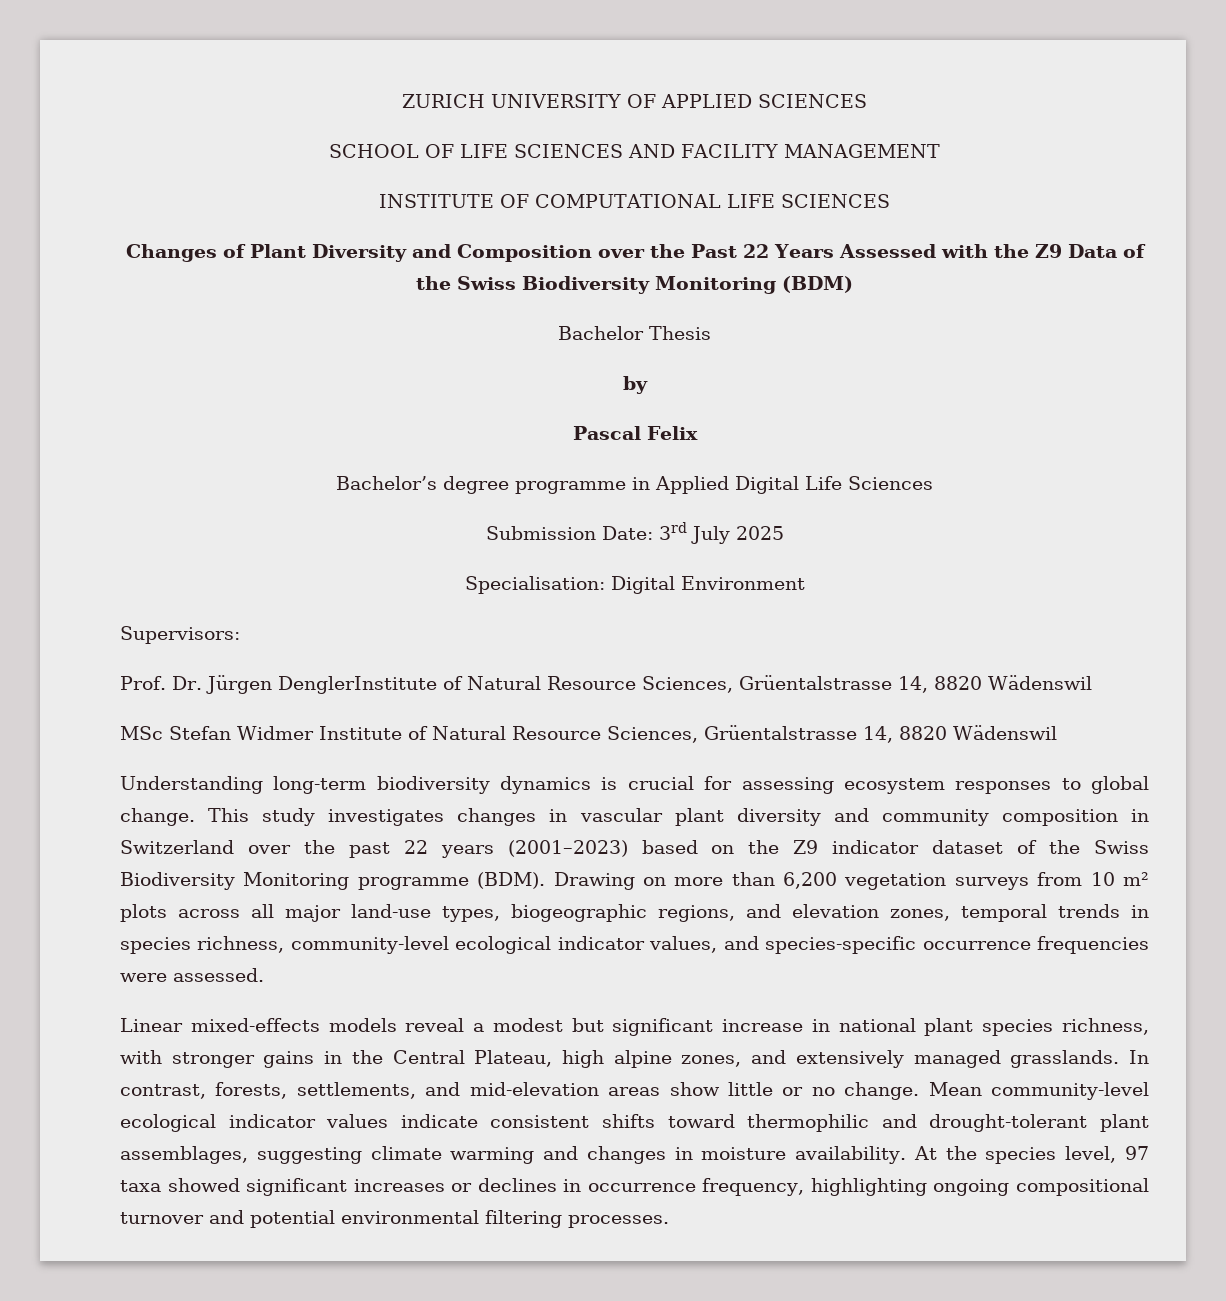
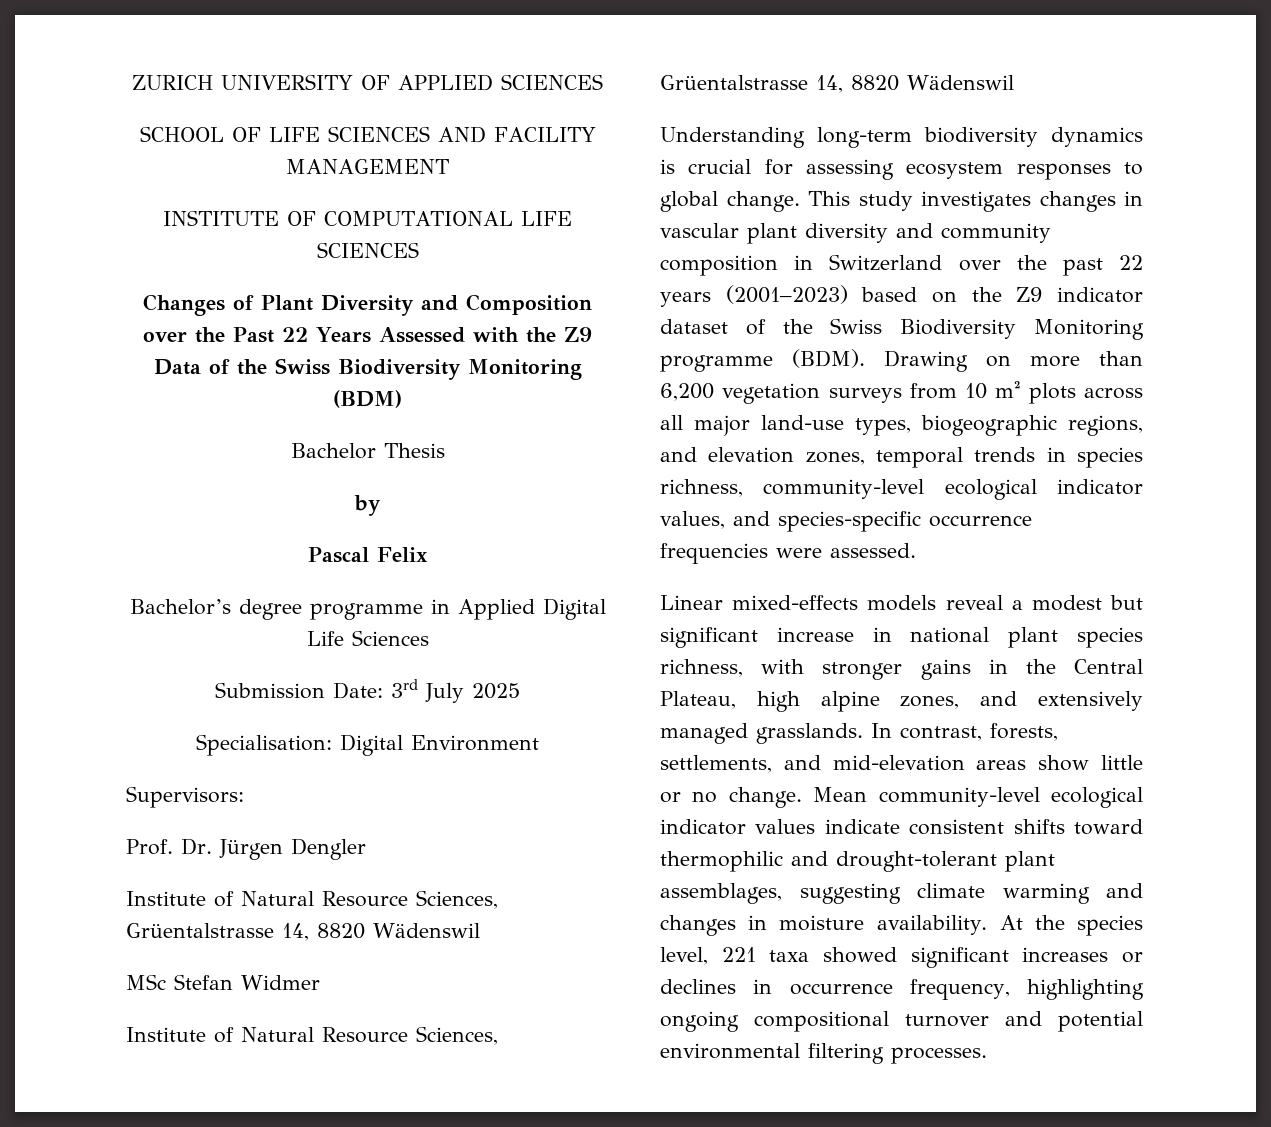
[277,676,437,694] DenglerInstitute -> [290,838,366,860] [126,891,206,906] Dengler // Institute
(314, 733) none -> (320, 982) //
[1125,1146,1150,1160] 97 -> [721,947,756,962] 221

